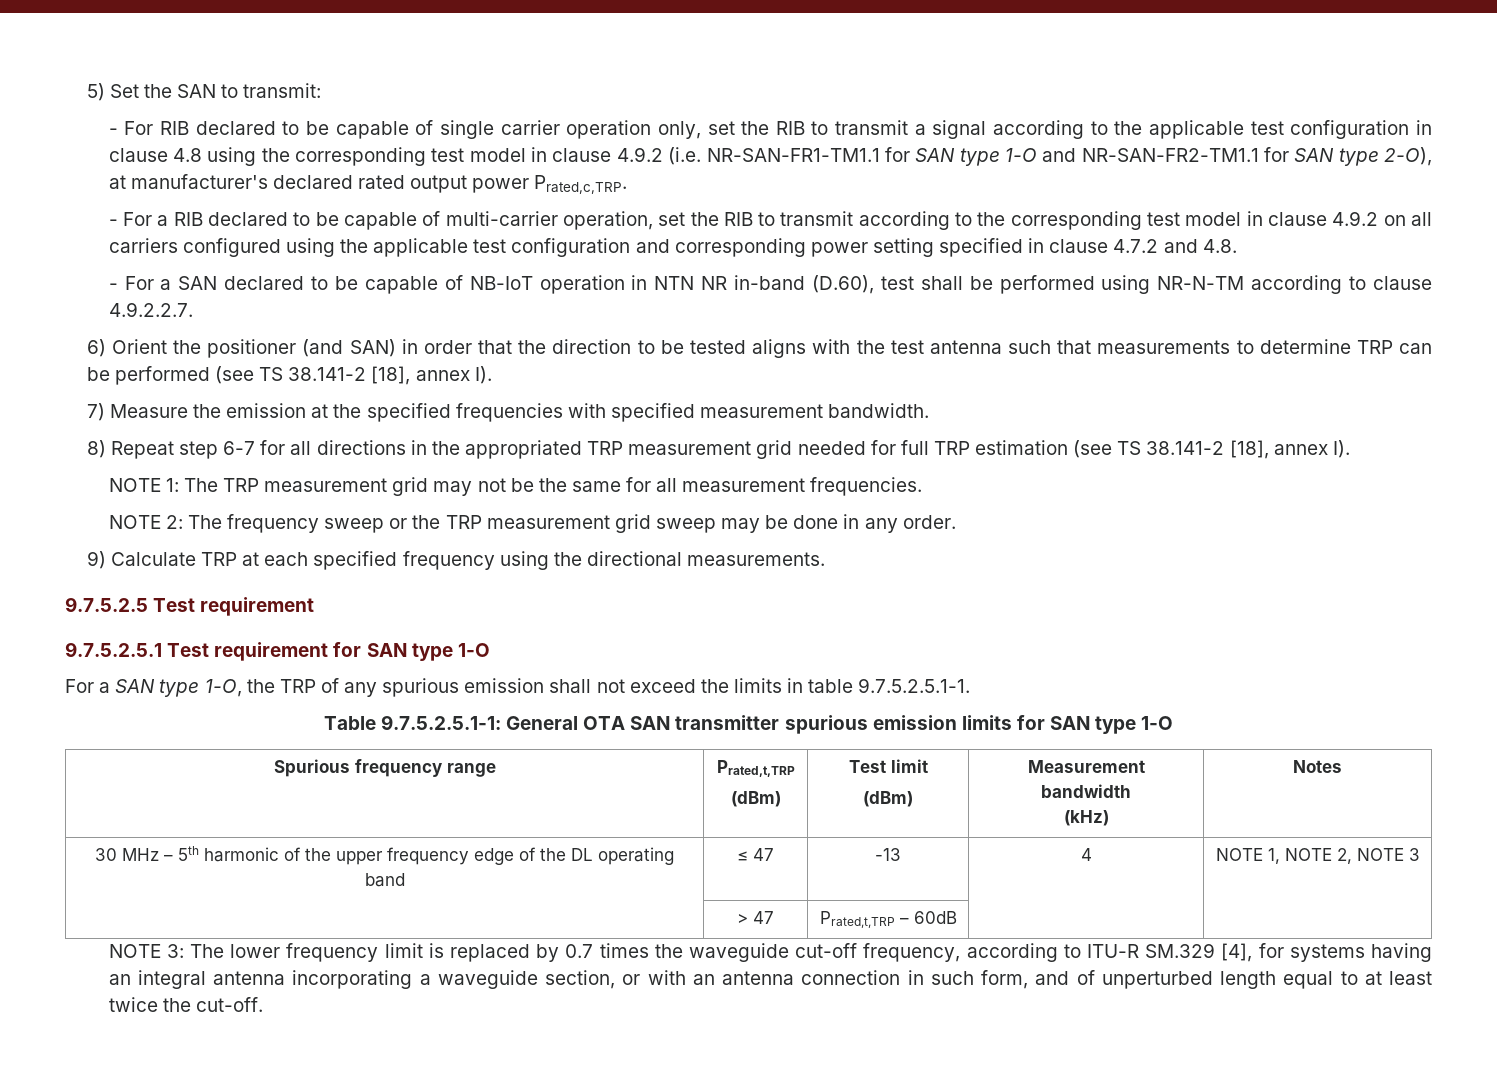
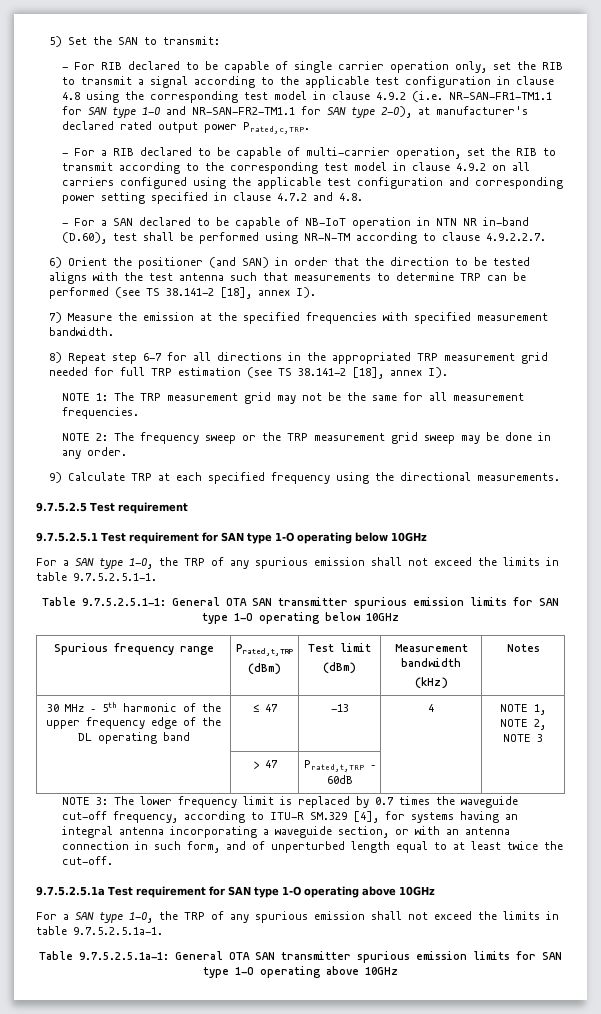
(490, 650) none -> [296,532,427,544] operating below 10GHz
(1174, 723) none -> [259,612,399,624] operating below 10GHz
(263, 1004) none -> [36,886,435,898] [36,911,559,923] [36,926,163,935] [39,951,562,963] [203,966,398,978] // 9.7.5.2.5.1a Test requirement for SAN type 1-O operating above 10GHz // For a SAN type 1-O, the TRP of any spurious emission shall not exceed the limits in table 9.7.5.2.5.1a-1. // Table 9.7.5.2.5.1a-1: General OTA SAN transmitter spurious emission limits for SAN type 1-O operating above 10GHz

